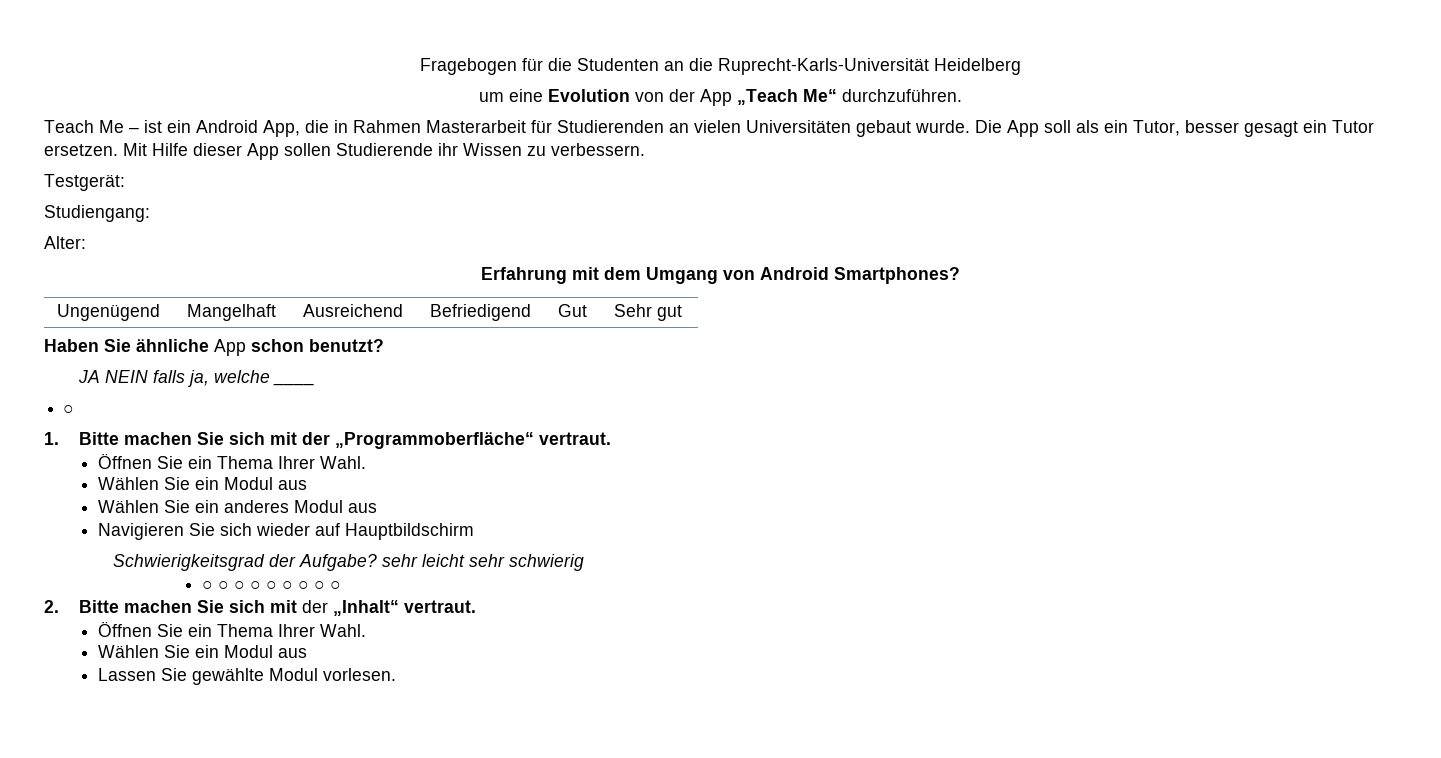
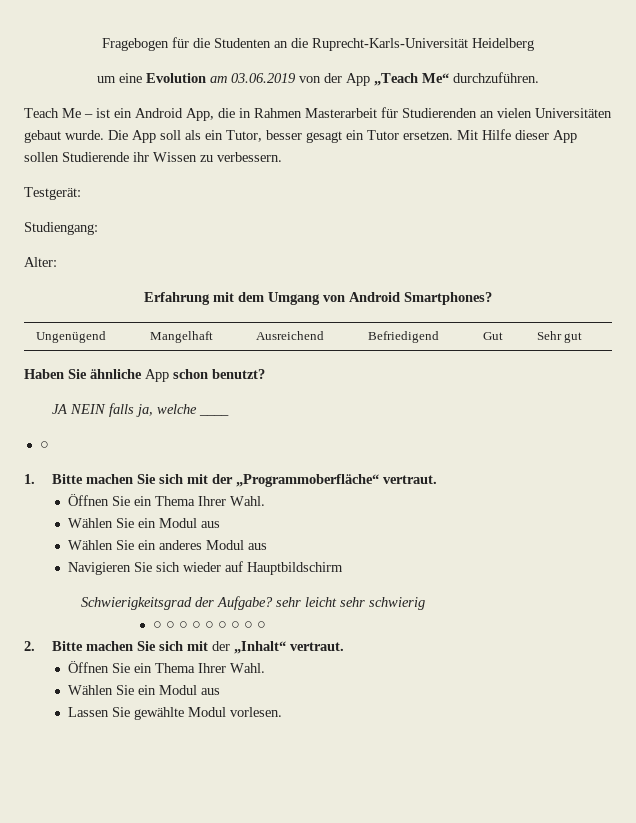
(630, 95) none -> [210,73,296,83] am 03.06.2019

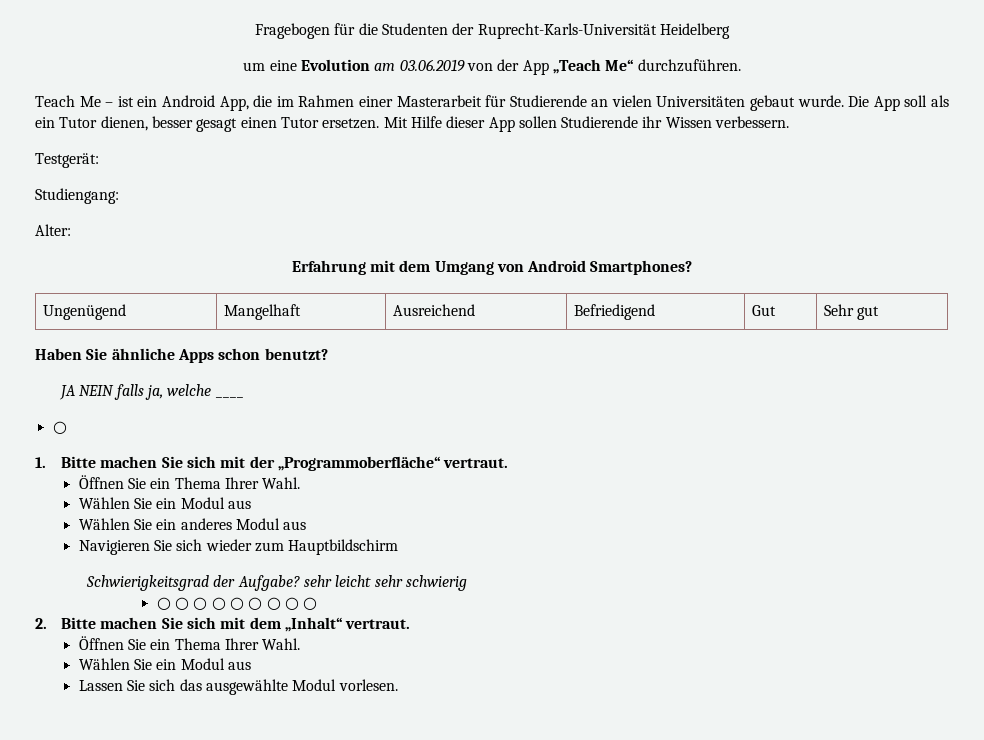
[274,38,308,48] an die -> [452,23,475,35] der
[239,108,302,118] in Rahmen -> [276,95,393,107] im Rahmen einer
[402,108,477,118] Studierenden -> [509,95,587,107] Studierende
[226,130,262,142] Tutor, -> [59,116,148,131] Tutor dienen,
[346,130,364,140] ein -> [240,117,277,128] einen
[200,155,213,162] zu -> (712, 122) none
[145,369,169,382] App -> [177,349,214,363] Apps
[225,561,244,572] auf -> [254,542,284,552] zum
[212,641,231,651] der -> [249,617,281,629] dem
[134,707,185,720] gewählte -> [149,679,288,695] sich das ausgewählte

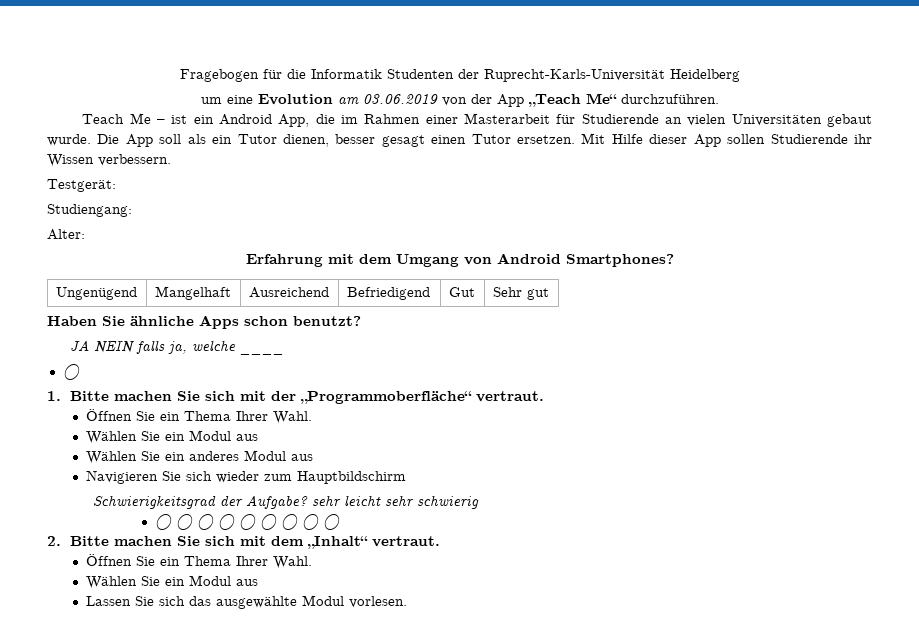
(378, 29) none -> [310,69,382,79] Informatik

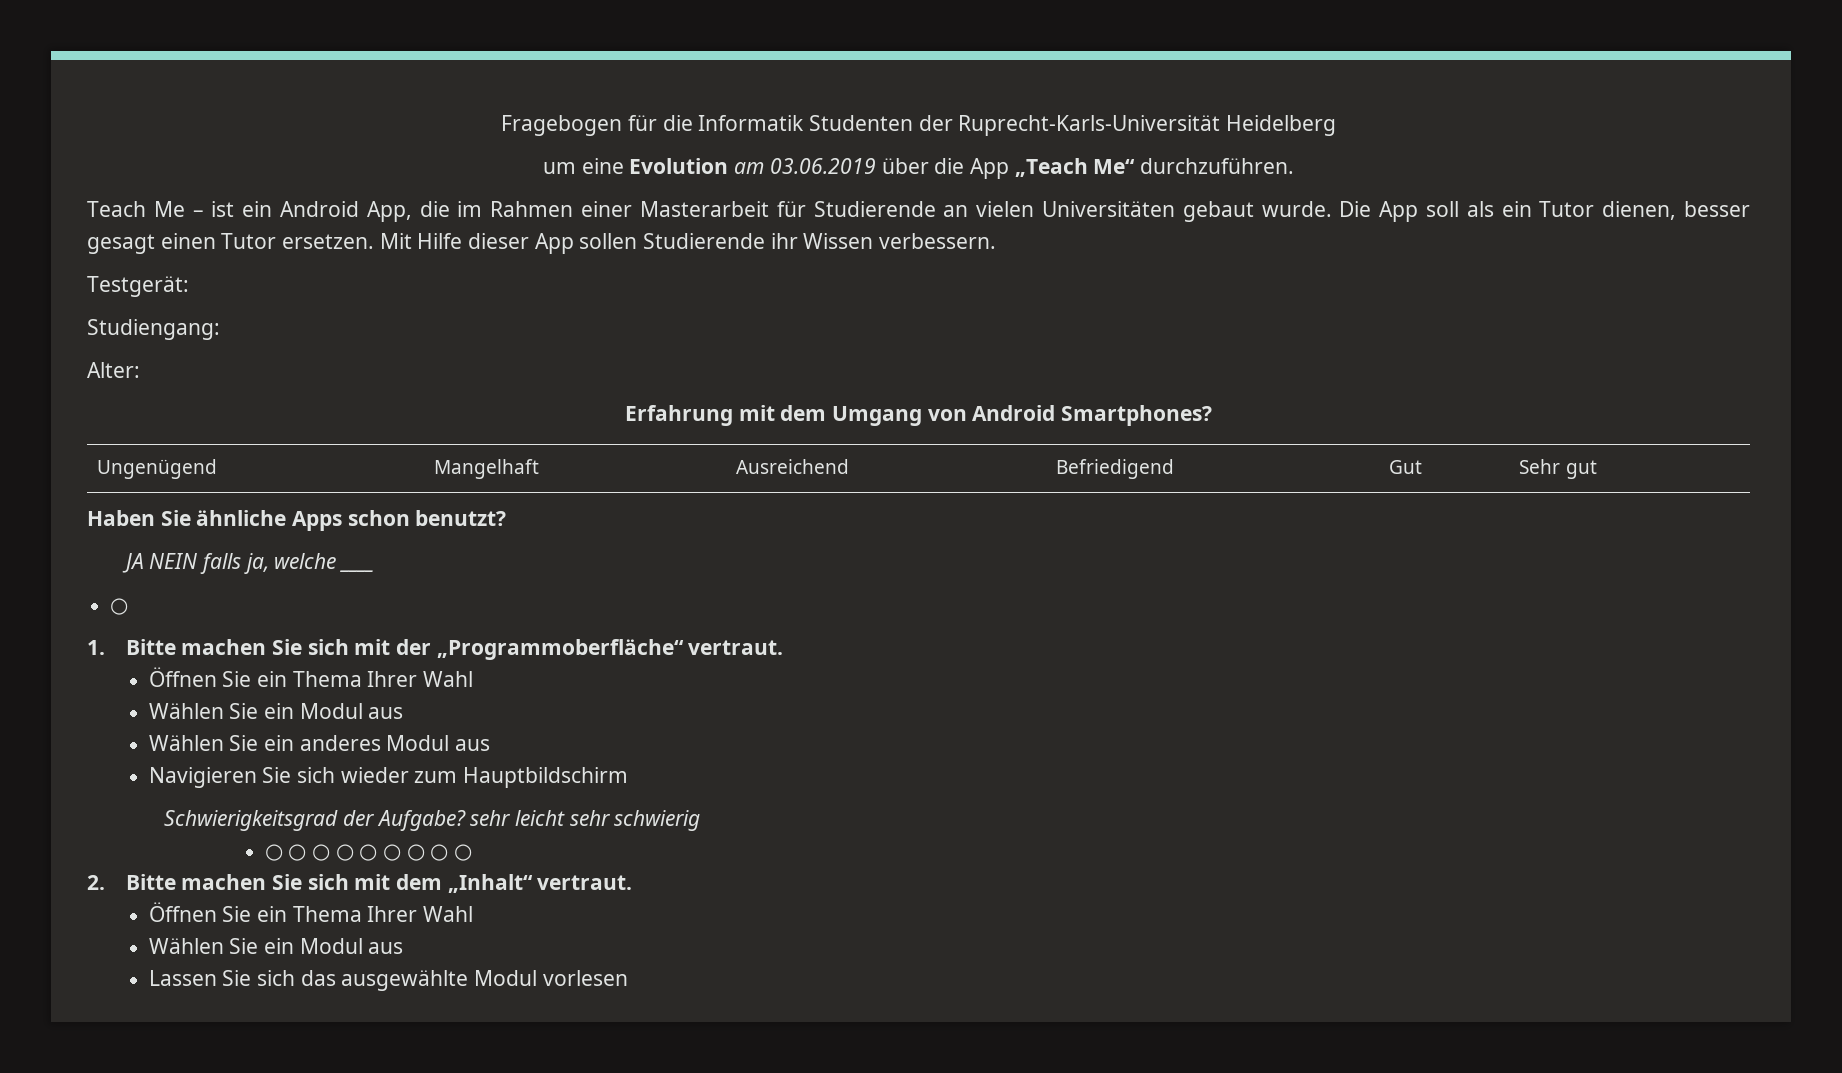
[441,94,492,106] von der -> [881,158,965,174] über die
[272,411,312,424] Wahl. -> [423,671,474,687] Wahl
[272,556,312,569] Wahl. -> [423,906,474,922] Wahl
[348,596,407,608] vorlesen. -> [542,970,628,986] vorlesen

